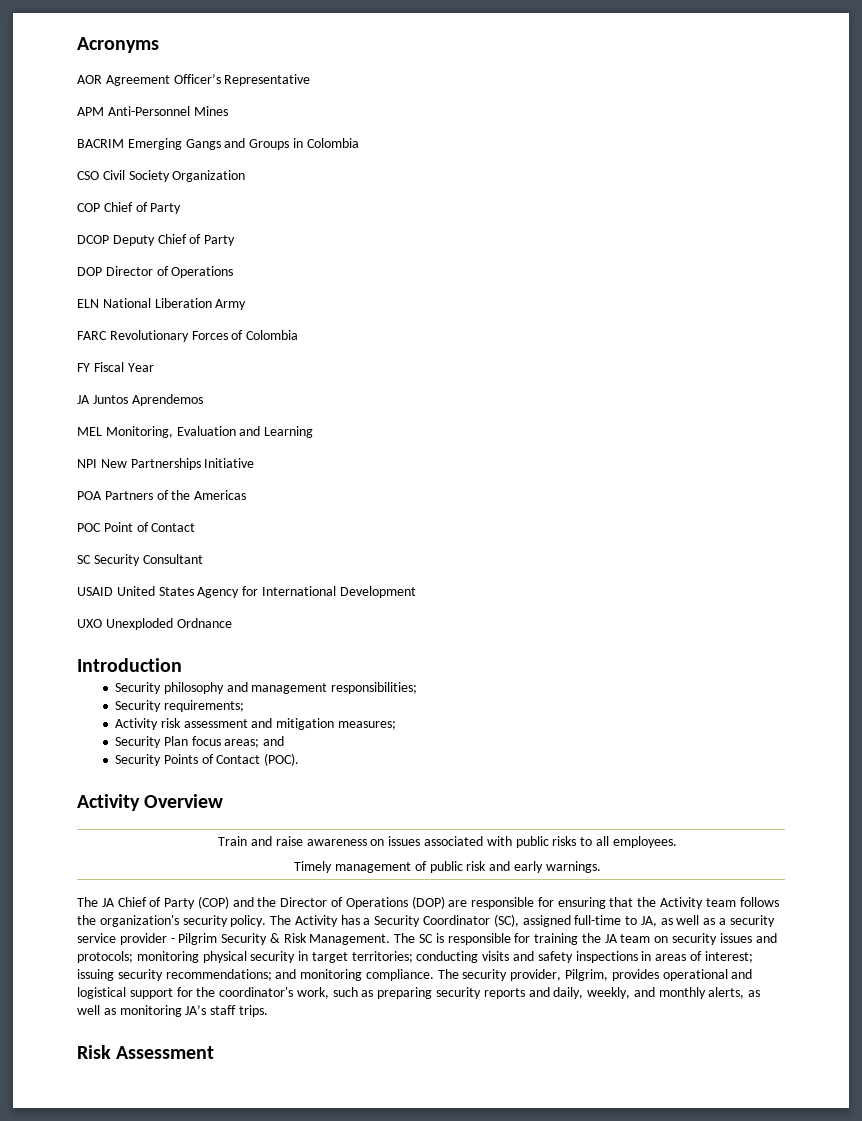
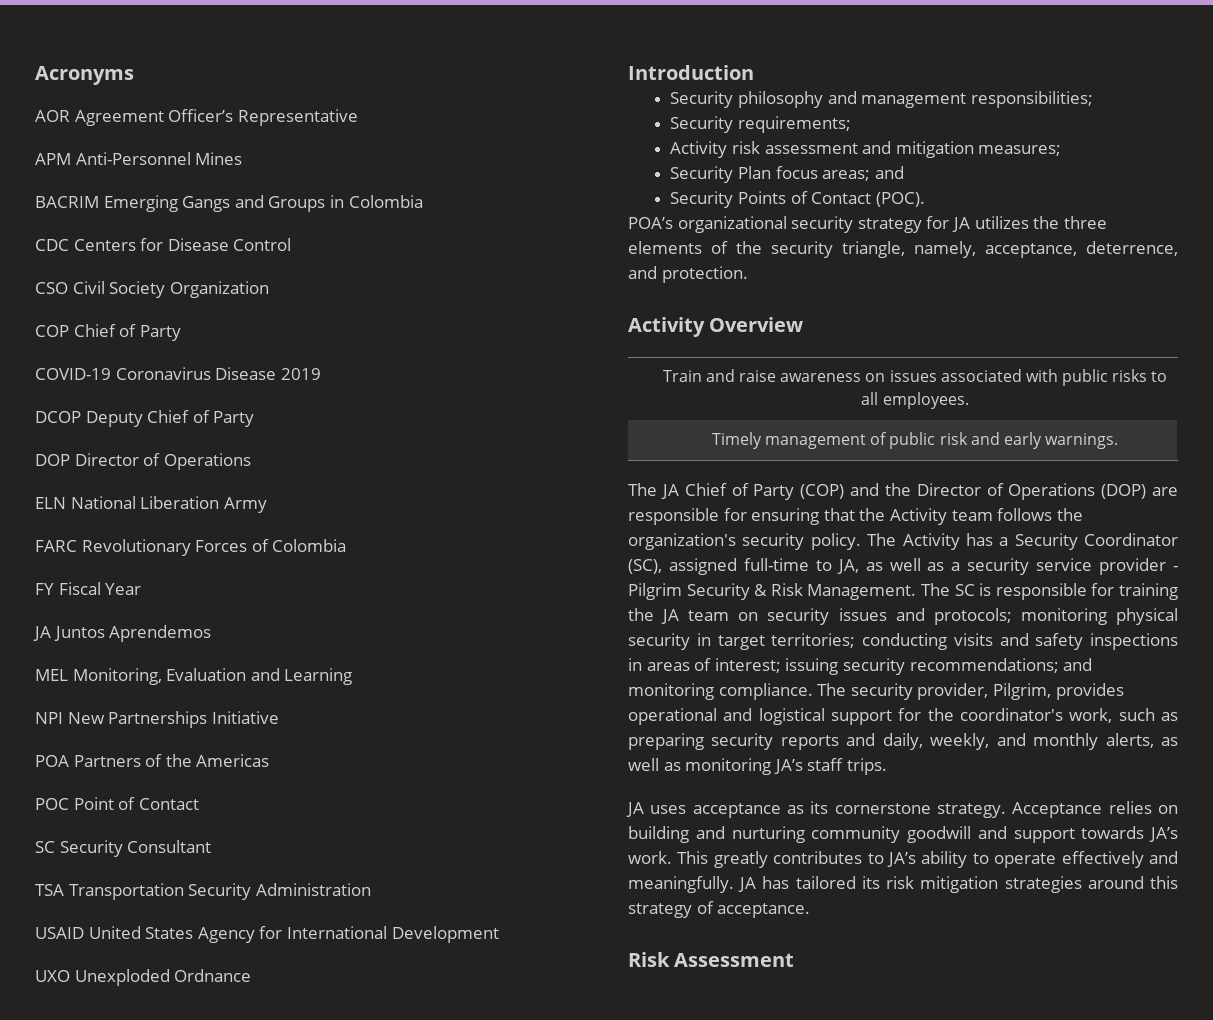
(359, 143) none -> [35,238,292,251] // CDC Centers for Disease Control
(182, 208) none -> [35,367,321,380] // COVID-19 Coronavirus Disease 2019
(203, 559) none -> [35,883,371,900] // TSA Transportation Security Administration
(300, 759) none -> [628,216,1107,233] [628,241,1178,258] [628,266,748,283] // POA’s organizational security strategy for JA utilizes the three elements of the security triangle, namely, acceptance, deterrence, and protection.
(268, 1011) none -> [626,801,1178,818] [628,826,1179,843] [628,851,1178,868] [628,876,1178,893] [628,901,811,918] // JA uses acceptance as its cornerstone strategy. Acceptance relies on building and nurturing community goodwill and support towards JA’s work. This greatly contributes to JA’s ability to operate effectively and meaningfully. JA has tailored its risk mitigation strategies around this strategy of acceptance.

